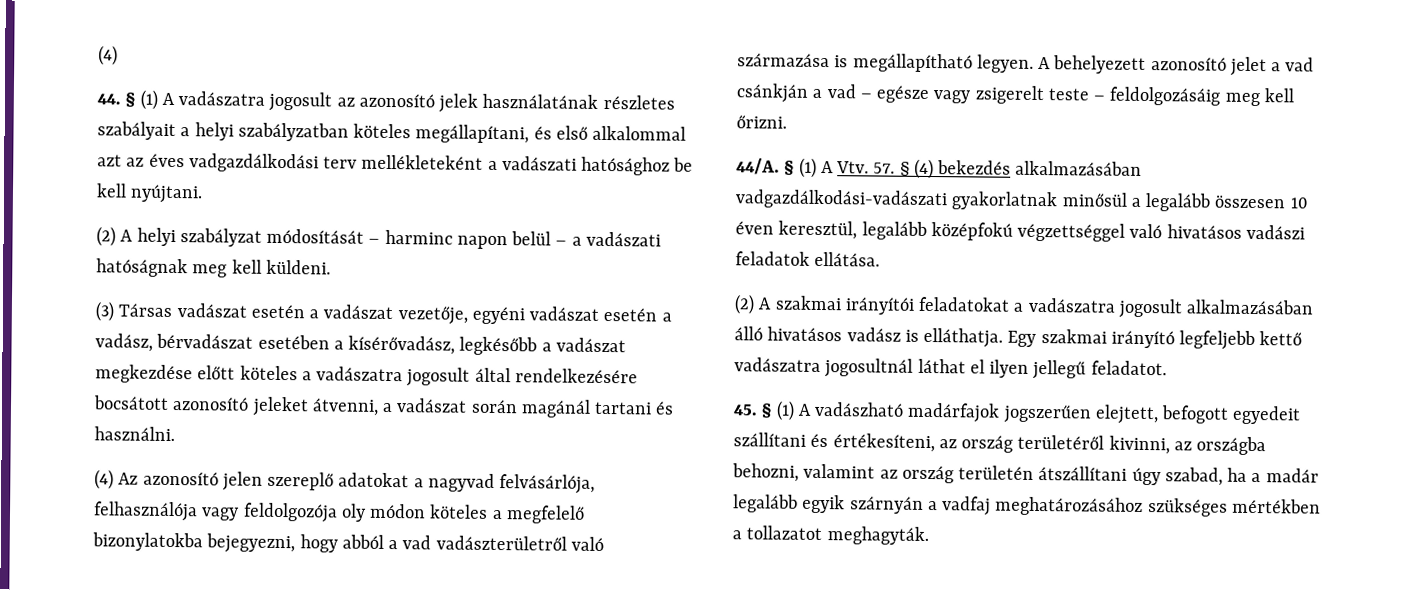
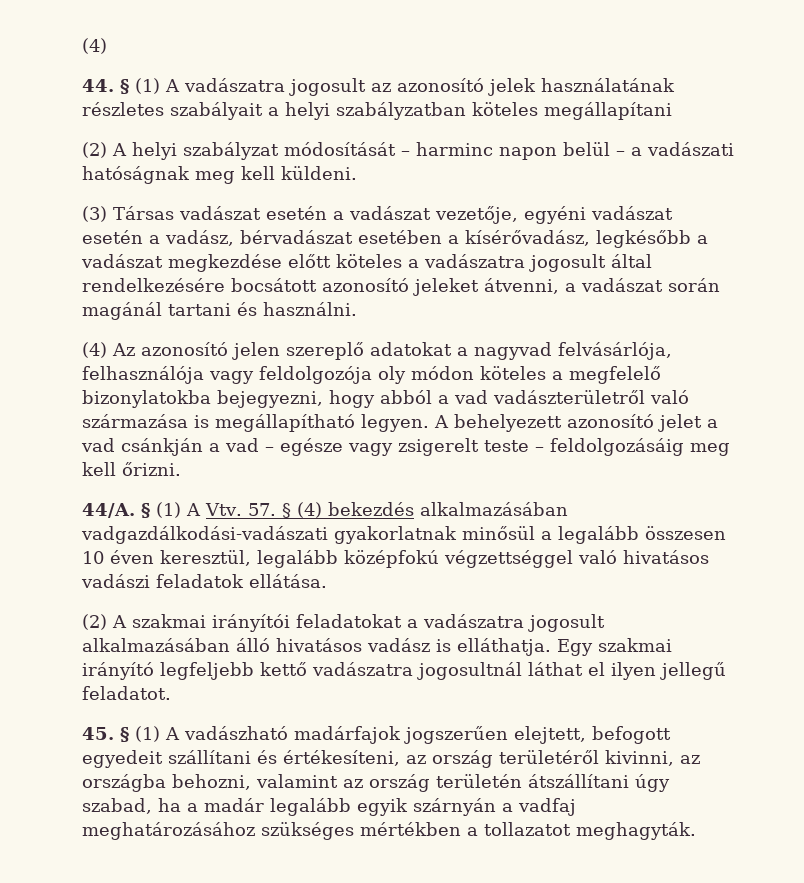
[415,124,687,144] [97,153,694,176] [96,183,204,204] megállapítani, és első alkalommal azt az éves vadgazdálkodási terv mellékleteként a vadászati hatósághoz be kell nyújtani. -> [544,102,672,120] megállapítani

